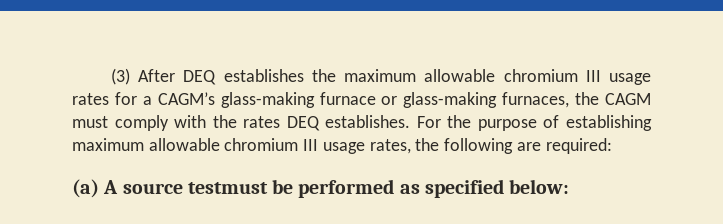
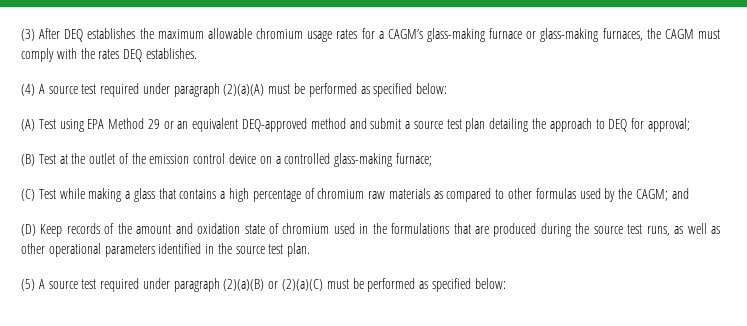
[585,70,601,82] III -> (304, 33) none
[416,115,652,131] [72,138,612,154] [72,179,570,198] For the purpose of establishing maximum allowable chromium III usage rates, the following are required: // (a) A source testmust be performed as specified below: -> [21,83,448,97] [21,118,690,132] [21,153,432,167] [21,188,689,202] [21,223,721,237] [21,243,311,257] [21,278,506,292] // (4) A source test required under paragraph (2)(a)(A) must be performed as specified below: // (A) Test using EPA Method 29 or an equivalent DEQ-approved method and submit a source test plan detailing the approach to DEQ for approval; // (B) Test at the outlet of the emission control device on a controlled glass-making furnace; // (C) Test while making a glass that contains a high percentage of chromium raw materials as compared to other formulas used by the CAGM; and // (D) Keep records of the amount and oxidation state of chromium used in the formulations that are produced during the source test runs, as well as other operational parameters identified in the source test plan. // (5) A source test required under paragraph (2)(a)(B) or (2)(a)(C) must be performed as specified below:

